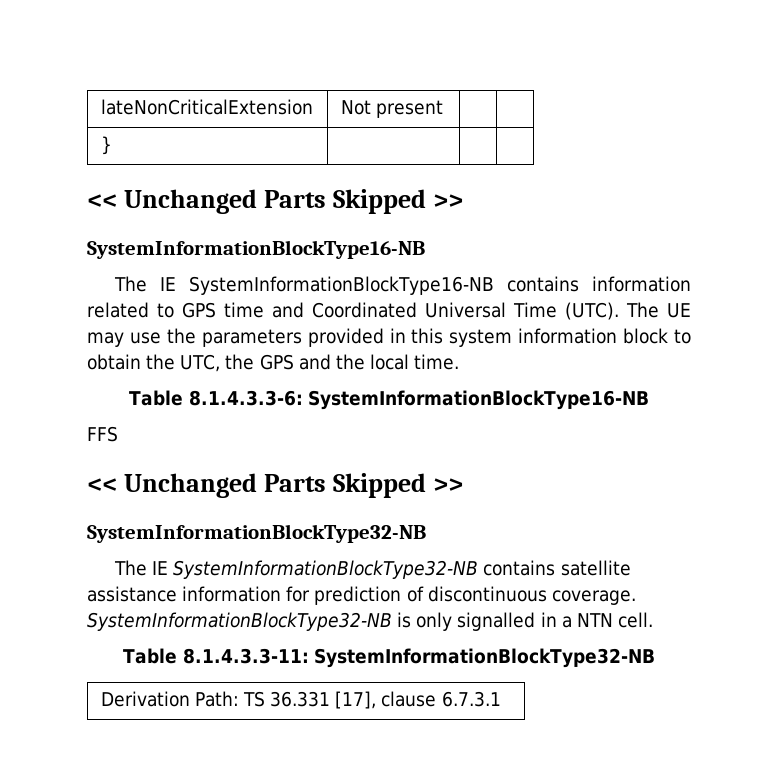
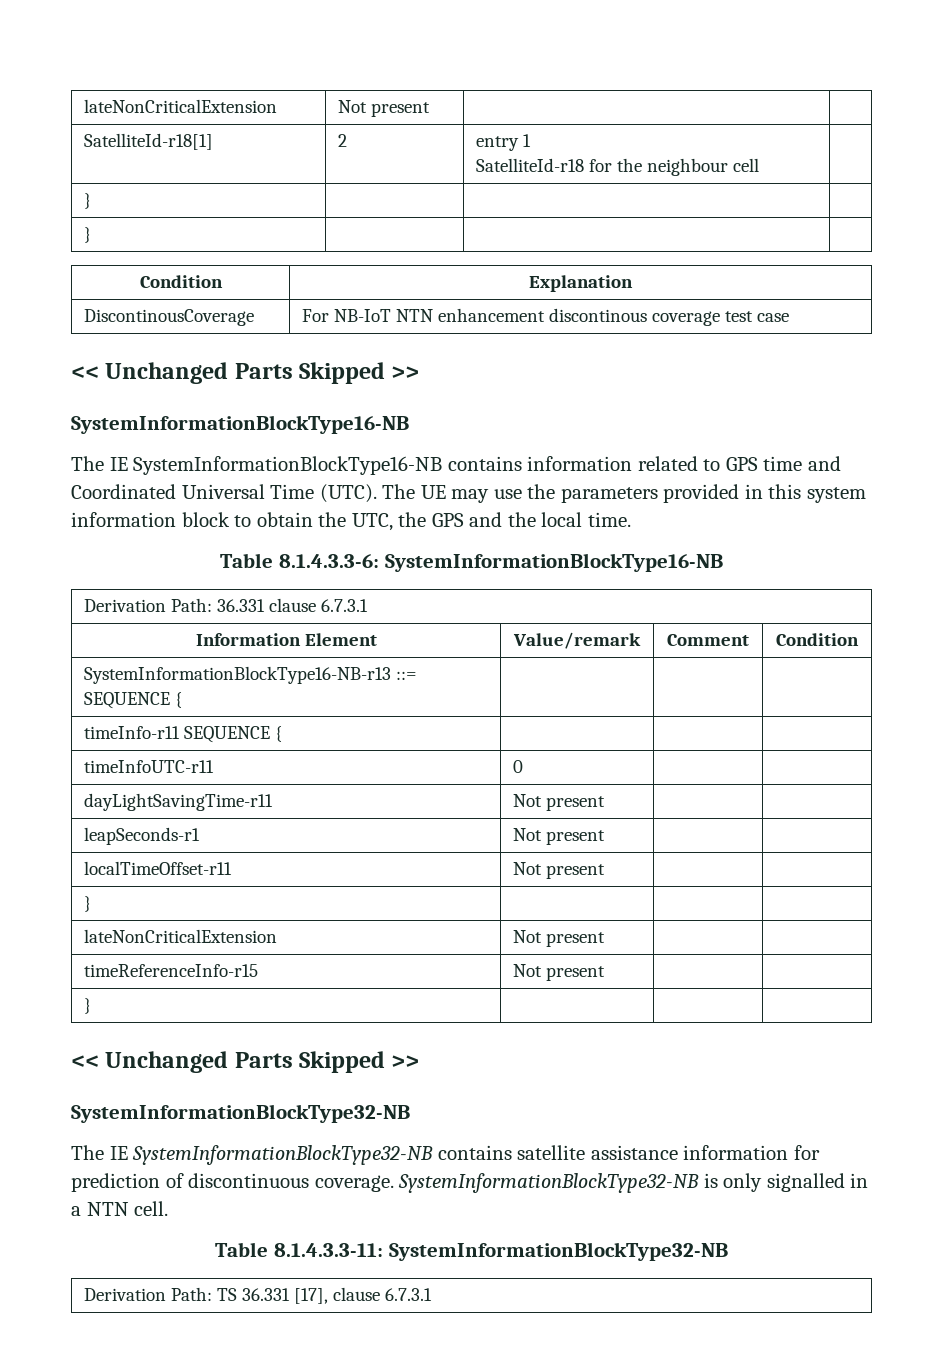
[100,99,313,115] [340,100,443,118] [100,136,112,155] lateNonCriticalExtension | Not present | | // } | | | -> [83,99,277,113] [337,100,430,117] [83,133,213,150] [337,134,347,147] [475,134,531,151] [475,158,759,176] [83,193,91,209] [83,227,91,243] [139,275,223,288] [529,275,633,292] [83,309,254,326] [301,308,789,326] lateNonCriticalExtension | Not present | | // SatelliteId-r18[1] | 2 | entry 1 // SatelliteId-r18 for the neighbour cell | // } | | | // } | | | // Condition | Explanation // DiscontinousCoverage | For NB-IoT NTN enhancement discontinous coverage test case
[87,426,118,442] // FFS -> [83,598,368,612] [195,633,377,646] [513,632,641,649] [667,634,749,646] [776,633,859,646] [83,666,417,684] [83,692,182,709] [83,726,282,743] [83,760,214,773] [512,760,523,773] [83,793,273,811] [512,794,605,811] [83,827,200,845] [512,828,605,845] [83,861,232,875] [512,862,605,879] [83,896,91,912] [83,929,277,943] [512,930,605,947] [83,964,258,977] [512,964,605,981] [83,998,91,1014] // Derivation Path: 36.331 clause 6.7.3.1 // Information Element | Value/remark | Comment | Condition // SystemInformationBlockType16-NB-r13 ::= SEQUENCE { | | | // timeInfo-r11 SEQUENCE { | | | // timeInfoUTC-r11 | 0 | | // dayLightSavingTime-r11 | Not present | | // leapSeconds-r1 | Not present | | // localTimeOffset-r11 | Not present | | // } | | | // lateNonCriticalExtension | Not present | | // timeReferenceInfo-r15 | Not present | | // } | | |

